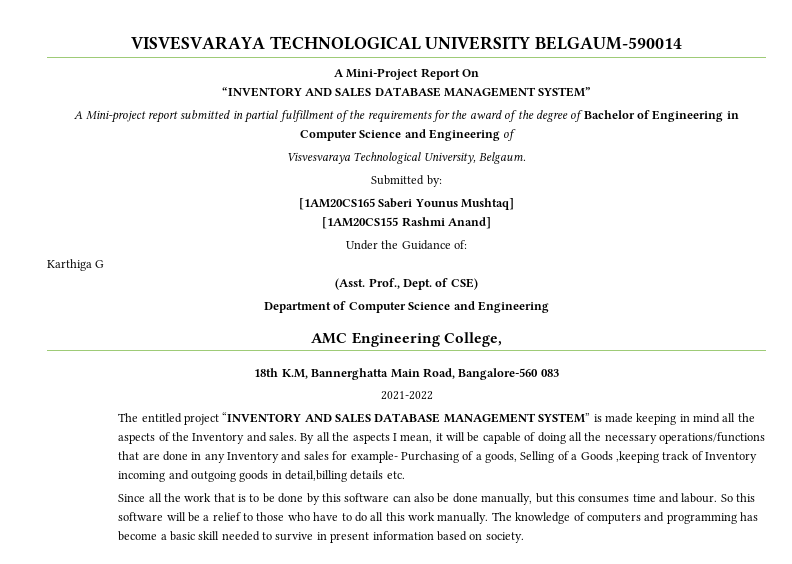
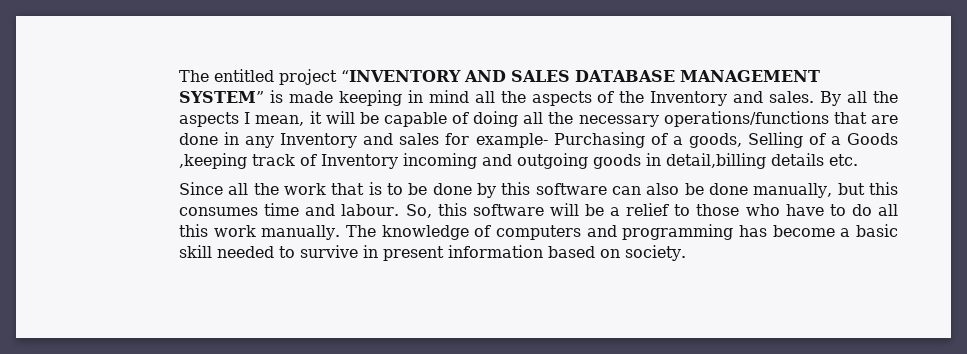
[130,36,683,50] [333,68,480,80] [221,87,592,97] [74,110,739,123] [299,129,517,141] [286,152,527,164] [371,175,442,187] [298,198,515,210] [322,217,491,229] [345,240,468,250] [47,259,105,271] [335,278,478,290] [264,301,549,313] [311,332,502,347] [254,368,559,380] [380,391,433,400] VISVESVARAYA TECHNOLOGICAL UNIVERSITY BELGAUM-590014 // A Mini-Project Report On // “INVENTORY AND SALES DATABASE MANAGEMENT SYSTEM” // A Mini-project report submitted in partial fulfillment of the requirements for the award of the degree of Bachelor of Engineering in Computer Science and Engineering of // Visvesvaraya Technological University, Belgaum. // Submitted by: // [1AM20CS165 Saberi Younus Mushtaq] // [1AM20CS155 Rashmi Anand] // Under the Guidance of: // Karthiga G // (Asst. Prof., Dept. of CSE) // Department of Computer Science and Engineering // AMC Engineering College, // 18th K.M, Bannerghatta Main Road, Bangalore-560 083 // 2021-2022 // -> (179, 76) none
[720,494,733,502] So -> [405,204,432,218] So,

